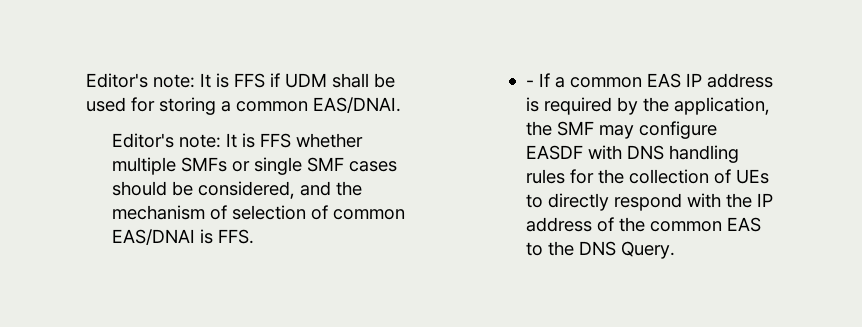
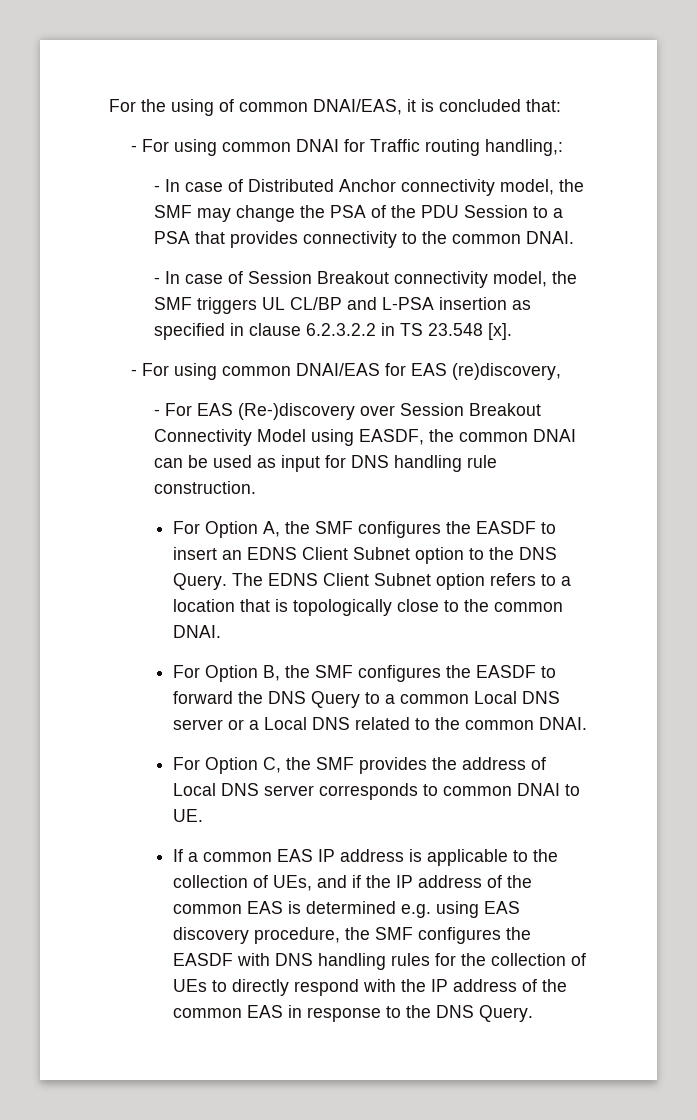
[86,73,395,88] [86,97,401,115] [111,133,363,148] [111,157,397,175] [111,181,362,199] [111,205,405,220] [111,229,254,245] [525,80,534,87] Editor's note: It is FFS if UDM shall be used for storing a common EAS/DNAI. // Editor's note: It is FFS whether multiple SMFs or single SMF cases should be considered, and the mechanism of selection of common EAS/DNAI is FFS. // - -> [109,99,561,116] [131,139,564,156] [153,179,584,196] [153,205,563,222] [153,231,574,248] [153,271,577,288] [153,297,531,314] [153,323,512,340] [131,363,562,380] [153,403,541,420] [153,429,576,446] [153,455,497,472] [153,481,256,494] [173,521,557,538] [173,547,558,564] [173,573,572,590] [173,599,564,616] [173,625,222,638] [173,665,557,682] [173,691,561,708] [173,717,588,730] [173,757,547,774] [173,783,581,800] [173,809,204,822] For the using of common DNAI/EAS, it is concluded that: // - For using common DNAI for Traffic routing handling,: // - In case of Distributed Anchor connectivity model, the SMF may change the PSA of the PDU Session to a PSA that provides connectivity to the common DNAI. // - In case of Session Breakout connectivity model, the SMF triggers UL CL/BP and L-PSA insertion as specified in clause 6.2.3.2.2 in TS 23.548 [x]. // - For using common DNAI/EAS for EAS (re)discovery, // - For EAS (Re-)discovery over Session Breakout Connectivity Model using EASDF, the common DNAI can be used as input for DNS handling rule construction. // For Option A, the SMF configures the EASDF to insert an EDNS Client Subnet option to the DNS Query. The EDNS Client Subnet option refers to a location that is topologically close to the common DNAI. // For Option B, the SMF configures the EASDF to forward the DNS Query to a common Local DNS server or a Local DNS related to the common DNAI. // For Option C, the SMF provides the address of Local DNS server corresponds to common DNAI to UE. //
[543,97,770,115] [525,121,717,139] required by the application, the SMF may configure -> [427,849,559,866] [173,875,533,891] [173,901,521,918] [173,927,532,944] applicable to the collection of UEs, and if the IP address of the common EAS is determined e.g. using EAS discovery procedure, the SMF configures the
(761, 224) none -> [288,1005,382,1022] in response

